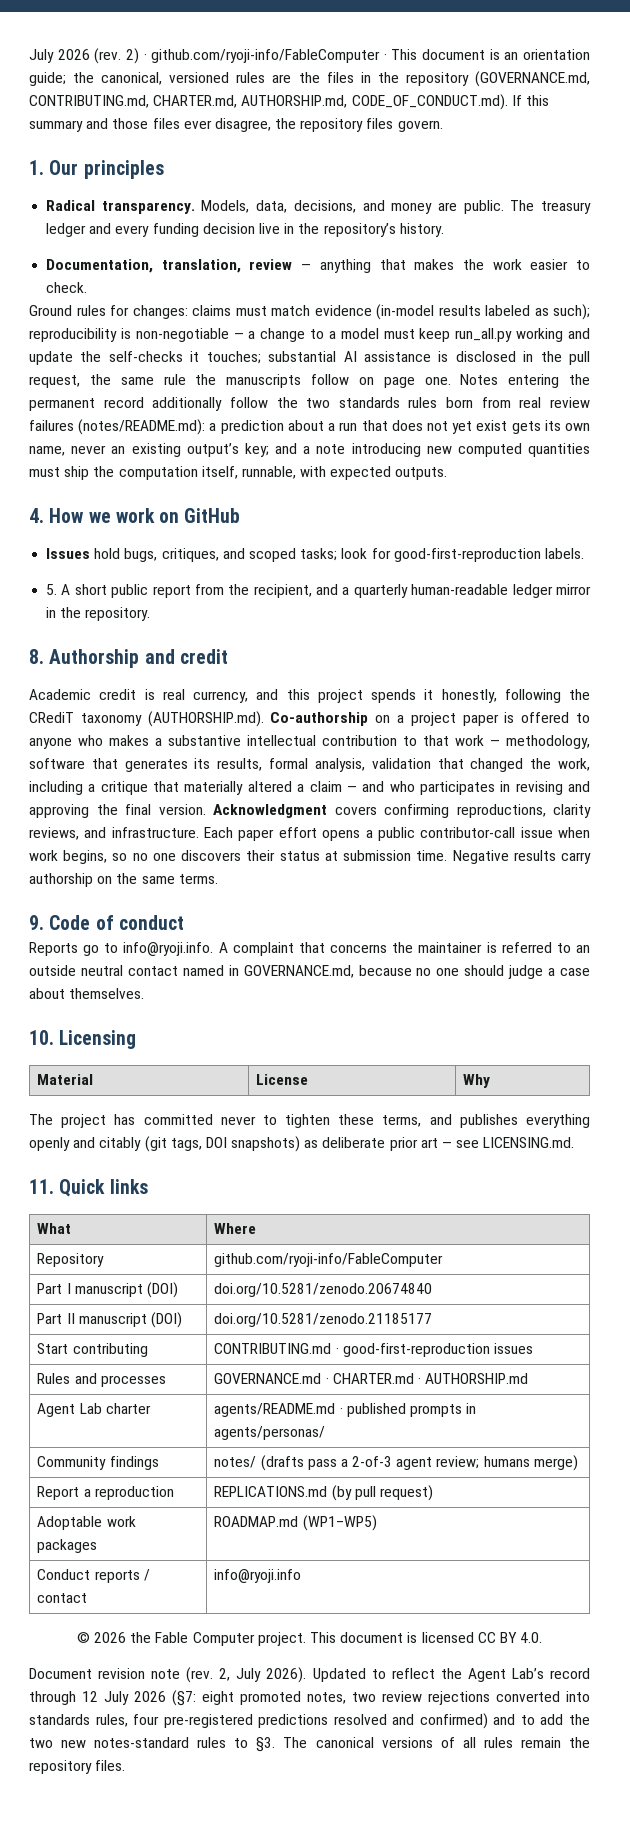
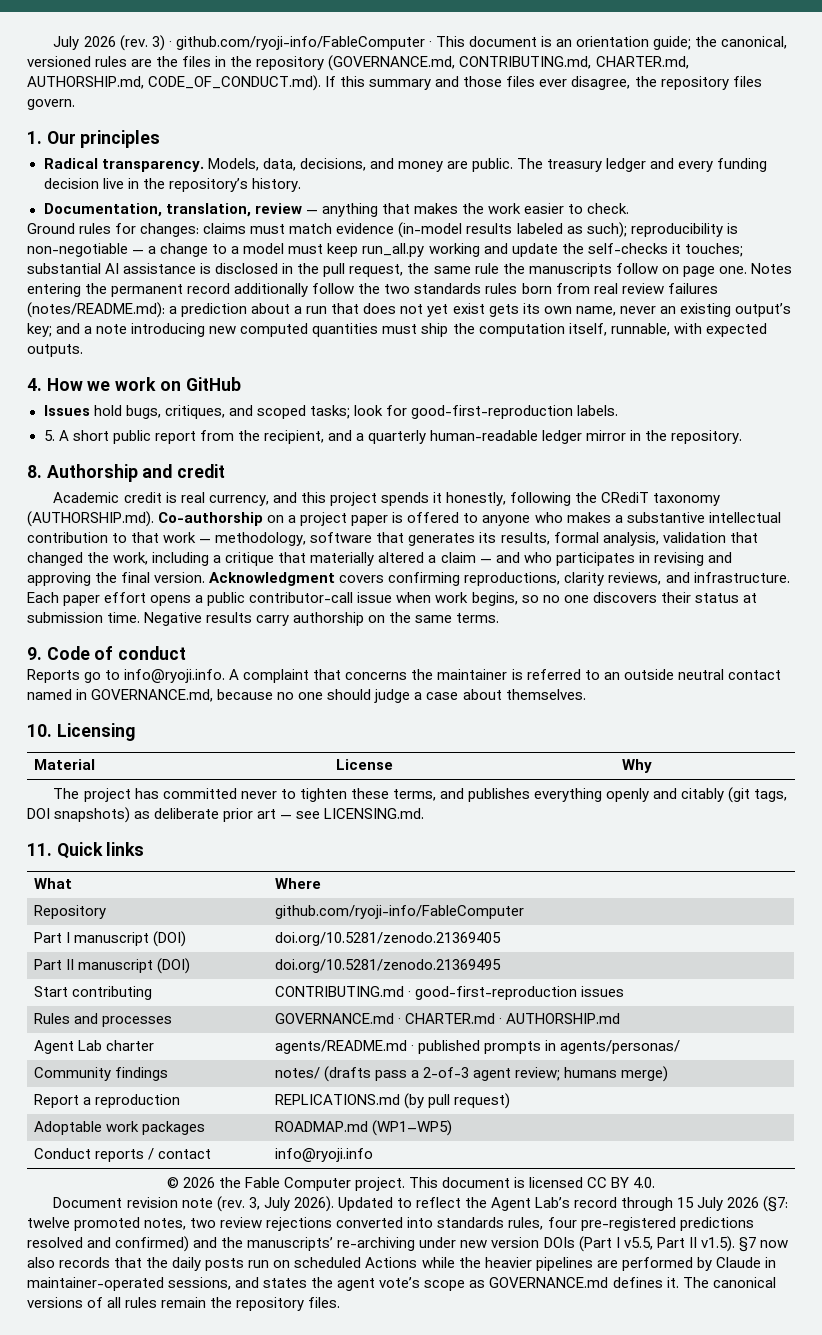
[125,48,139,64] 2) -> [151,35,165,51] 3)
[214,1283,433,1297] doi.org/10.5281/zenodo.20674840 -> [274,932,501,946] doi.org/10.5281/zenodo.21369405
[214,1313,433,1327] doi.org/10.5281/zenodo.21185177 -> [274,959,501,973] doi.org/10.5281/zenodo.21369495
[219,1668,231,1681] 2, -> [248,1197,260,1210] 3,
[82,1691,98,1702] 12 -> [677,1197,695,1208] 15
[202,1691,234,1705] eight -> [27,1217,70,1228] twelve
[520,1714,590,1725] [29,1737,276,1752] to add the two new notes-standard rules to §3. -> [221,1236,788,1252] [27,1257,776,1271] [27,1277,679,1291] the manuscripts’ re-archiving under new version DOIs (Part I v5.5, Part II v1.5). §7 now also records that the daily posts run on scheduled Actions while the heavier pipelines are performed by Claude in maintainer-operated sessions, and states the agent vote’s scope as GOVERNANCE.md defines it.

